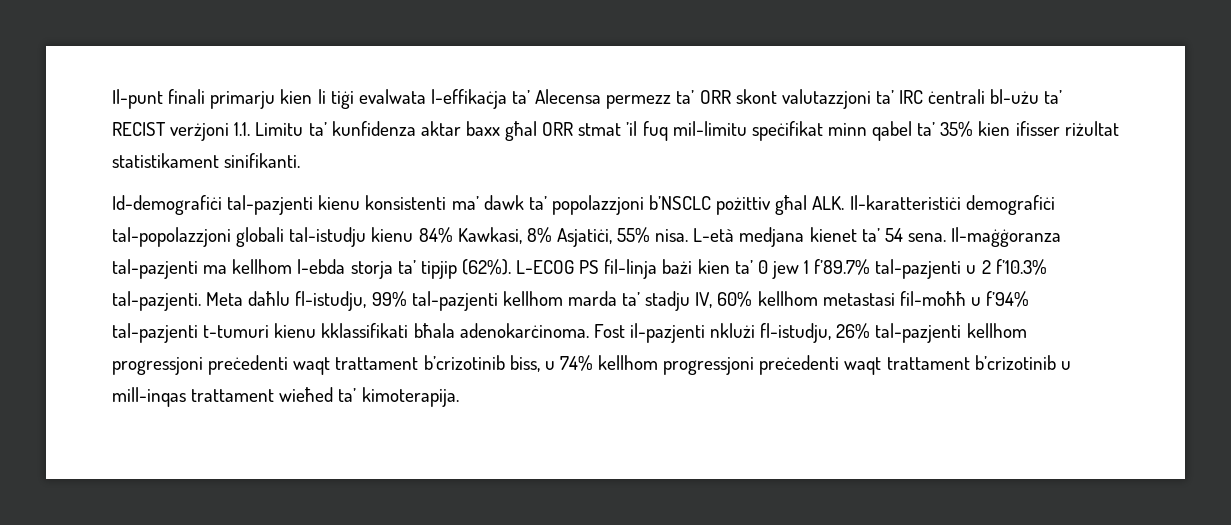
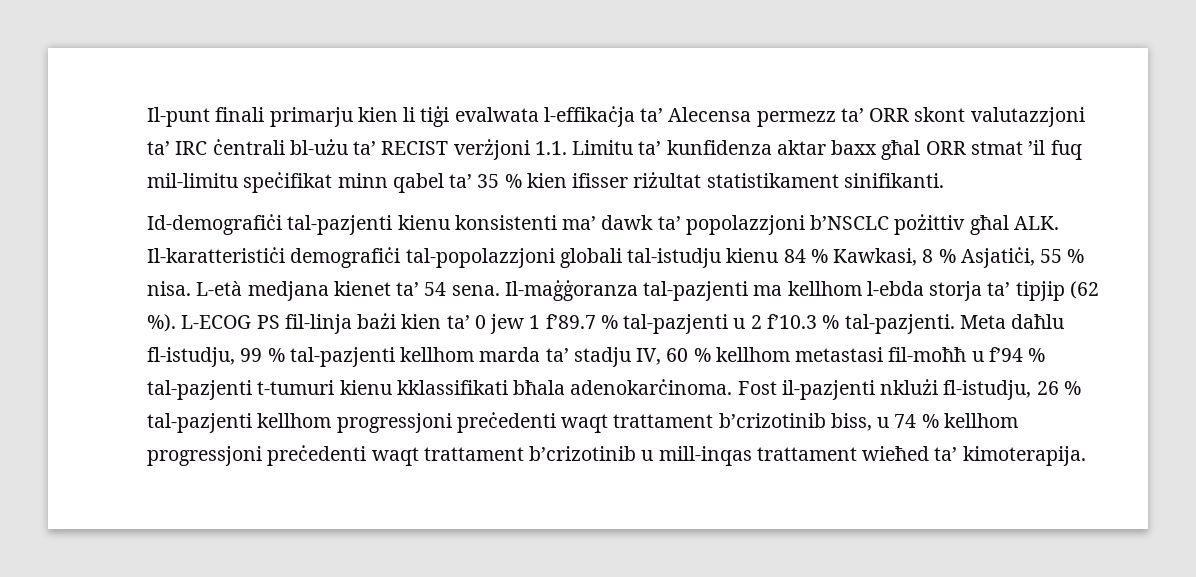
[940,121,974,137] 35% -> [477,174,522,188] 35 %
[418,227,651,247] 84% Kawkasi, 8% Asjatiċi, 55% -> [783,247,1085,268] 84 % Kawkasi, 8 % Asjatiċi, 55 %
[461,259,511,275] (62%). -> [1069,281,1099,299] [147,314,176,332] (62 %).
[814,259,871,275] f’89.7% -> [545,314,618,329] f’89.7 %
[995,259,1047,275] f’10.3% -> [766,314,840,329] f’10.3 %
[371,291,407,307] 99% -> [240,348,285,362] 99 %
[717,291,753,307] 60% -> [666,348,711,362] 60 %
[986,291,1030,307] f’94% -> [988,347,1046,362] f’94 %
[836,323,871,339] 26% -> [1036,381,1081,395] 26 %
[559,355,593,371] 74% -> [894,414,939,428] 74 %

